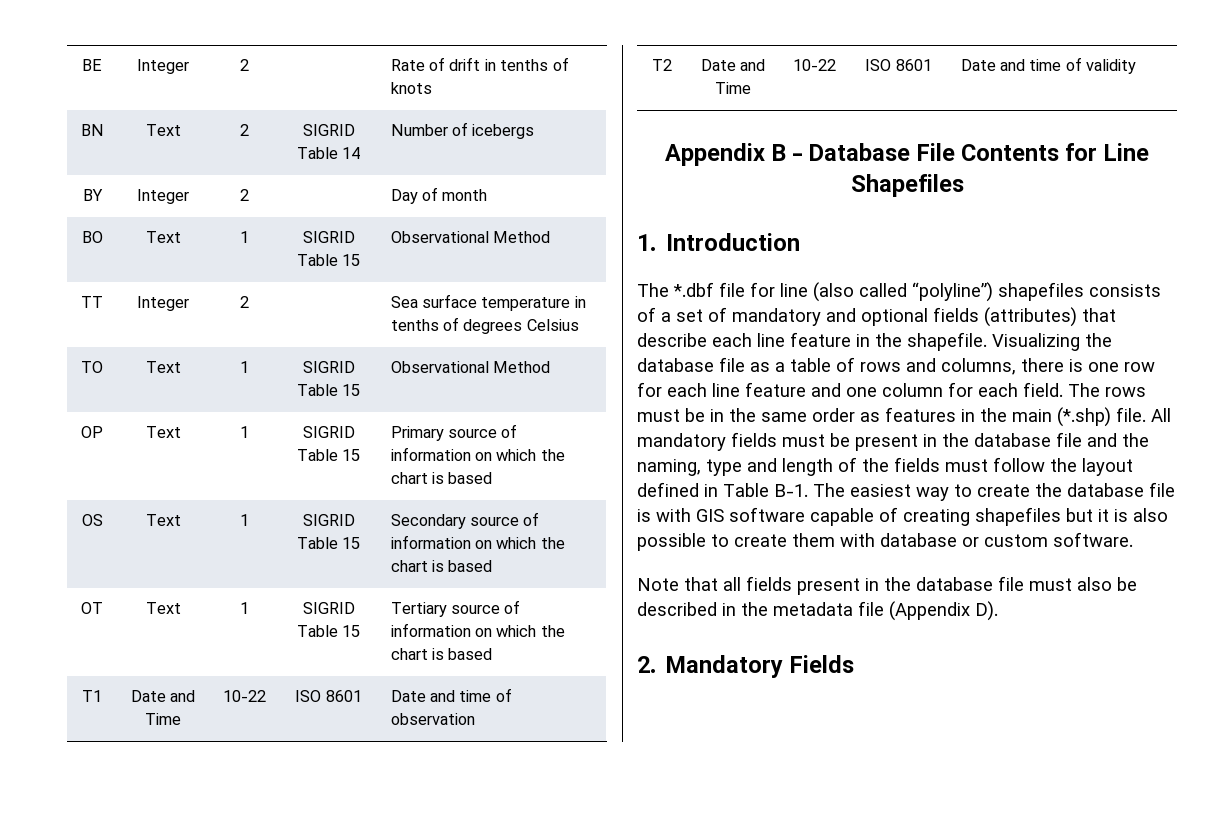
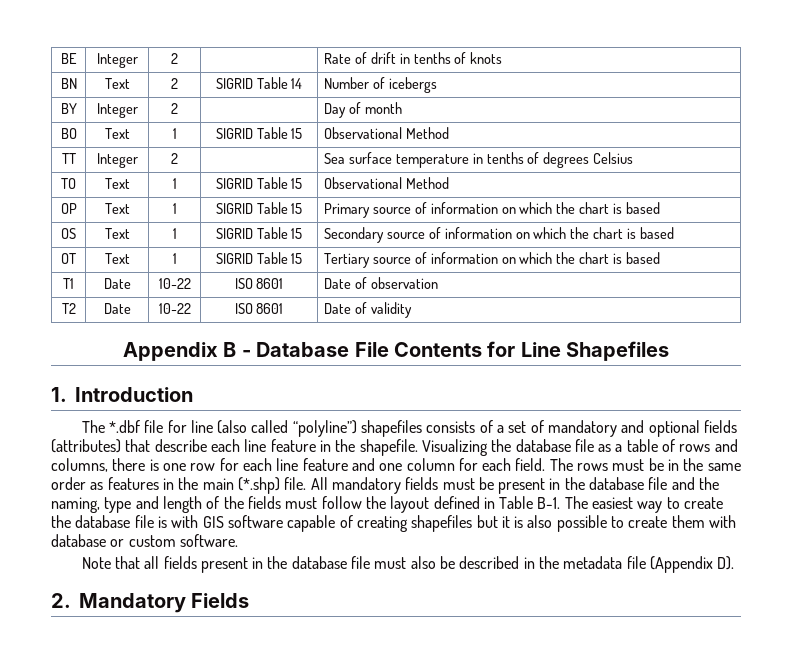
[170,690,196,702] [145,713,181,725] [222,690,266,702] [295,690,362,702] [390,690,492,702] and Time | 10-22 | ISO 8601 | Date and time -> [158,278,191,289] [234,278,284,289] [323,278,351,289] | 10-22 | ISO 8601 | Date
[740,59,766,71] [715,82,751,94] [792,59,836,71] [865,59,932,71] [960,59,1062,71] and Time | 10-22 | ISO 8601 | Date and time -> [158,303,191,314] [234,303,284,314] [323,303,351,314] | 10-22 | ISO 8601 | Date

